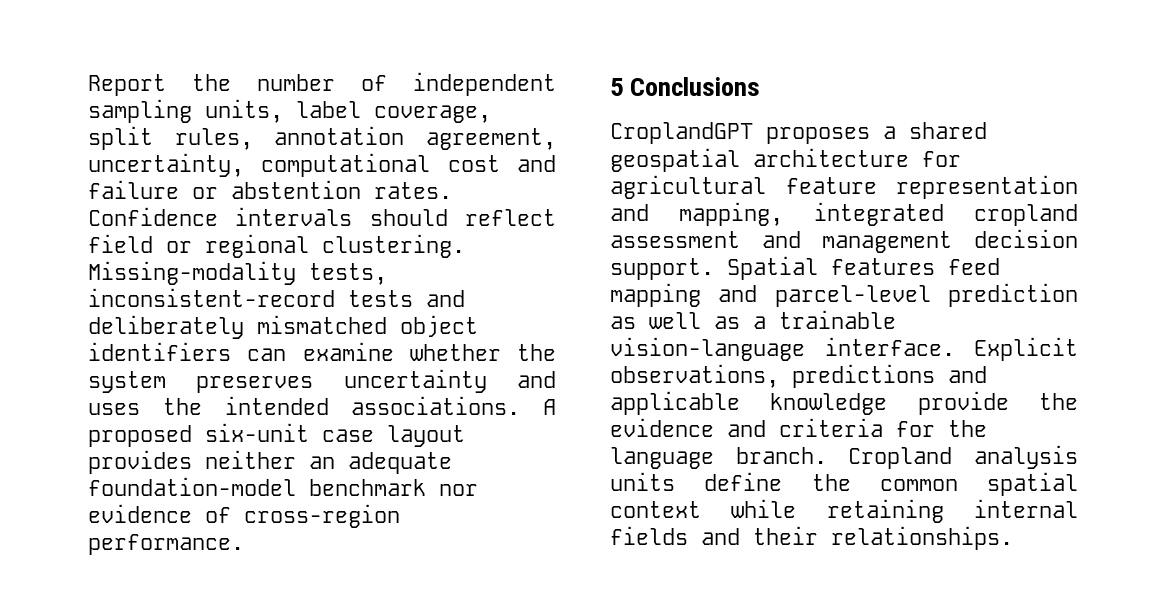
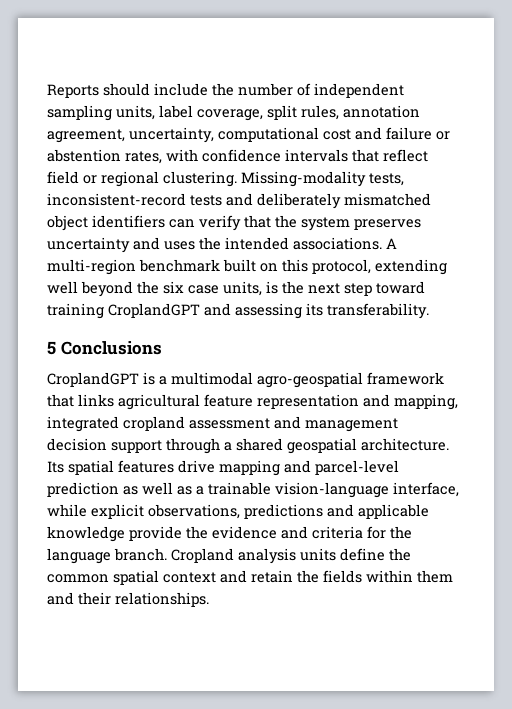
[88,74,166,96] Report -> [47,83,208,98] Reports should include
[374,182,452,199] [88,207,448,226] rates. Confidence intervals should -> [125,149,379,164] rates, with confidence intervals that
[302,342,501,361] examine whether -> [199,215,271,231] verify that
[88,423,465,447] [88,450,452,474] [88,477,478,496] [88,504,400,528] [88,534,244,555] [610,77,761,96] [610,122,987,144] [610,148,961,172] proposed six-unit case layout provides neither an adequate foundation-model benchmark nor evidence of cross-region performance. // 5 Conclusions // CroplandGPT proposes a shared geospatial architecture for -> [47,259,447,275] [47,281,425,297] [47,303,429,319] [47,341,162,355] [47,372,444,388] [47,394,114,407] multi-region benchmark built on this protocol, extending well beyond the six case units, is the next step toward training CroplandGPT and assessing its transferability. // 5 Conclusions // CroplandGPT is a multimodal agro-geospatial framework that links
[610,256,1000,280] support. Spatial features feed -> [111,438,449,454] [47,460,215,475] support through a shared geospatial architecture. Its spatial features drive
[824,337,1078,361] interface. Explicit -> [393,482,459,497] [47,504,144,519] interface, while explicit
[731,499,1078,523] [610,526,688,545] while retaining internal fields -> [220,570,453,583] and retain the fields within them

